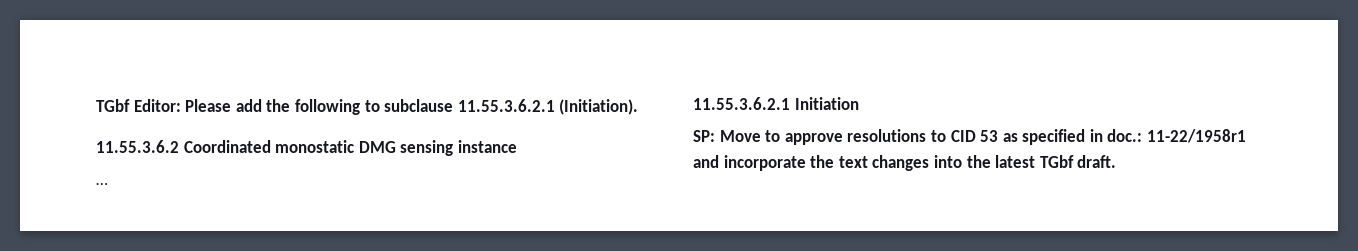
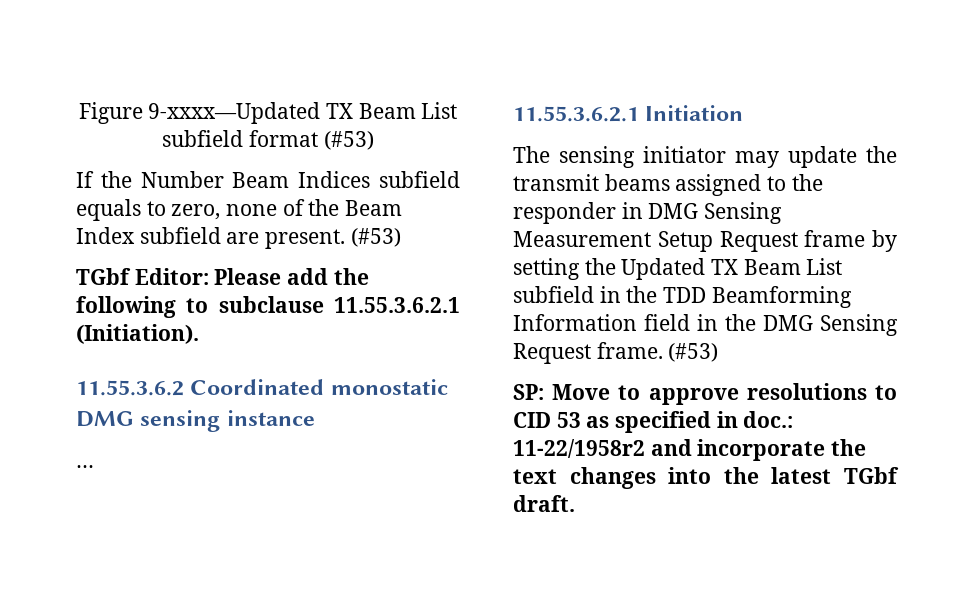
(96, 105) none -> [78,102,458,124] [162,130,374,150] [76,171,460,188] [76,199,403,221] [76,227,401,249] Figure 9-xxxx—Updated TX Beam List subfield format (#53) // If the Number Beam Indices subfield equals to zero, none of the Beam Index subfield are present. (#53) //
(859, 103) none -> [513,146,897,168] [513,174,823,196] [513,202,783,224] [513,230,897,252] [513,258,843,280] [513,286,852,308] [513,314,898,336] [513,342,719,364] // The sensing initiator may update the transmit beams assigned to the responder in DMG Sensing Measurement Setup Request frame by setting the Updated TX Beam List subfield in the TDD Beamforming Information field in the DMG Sensing Request frame. (#53)
[1147,129,1247,143] 11-22/1958r1 -> [513,439,645,458] 11-22/1958r2

